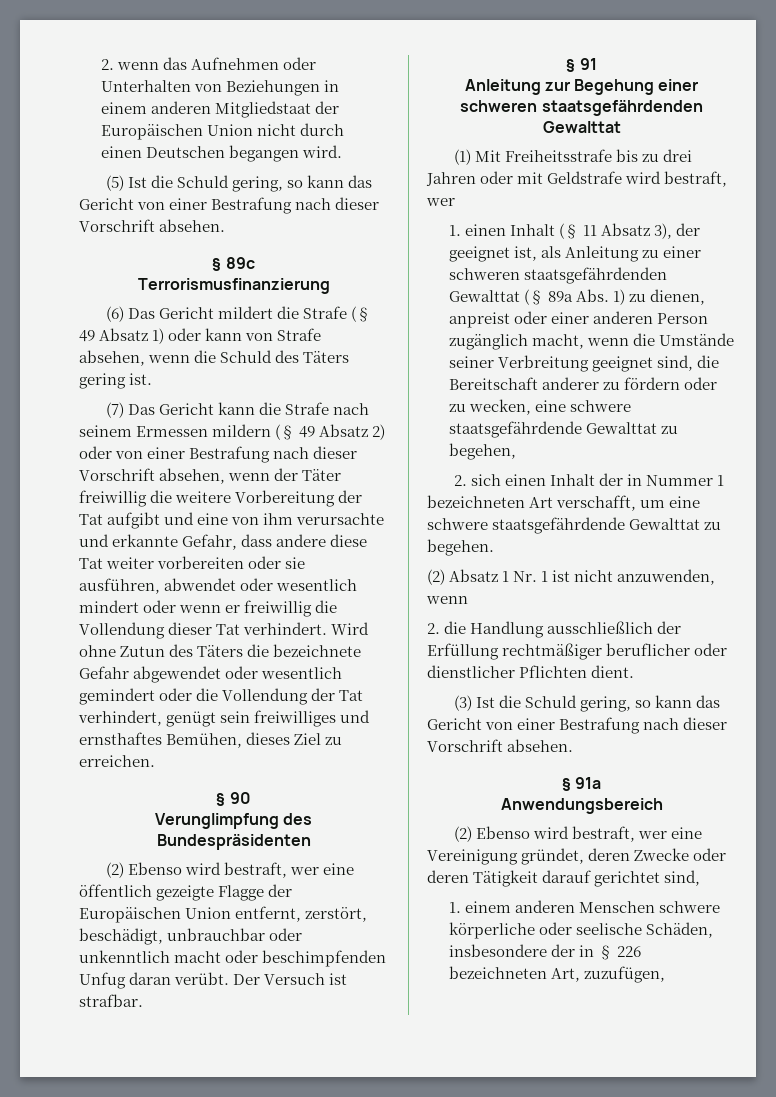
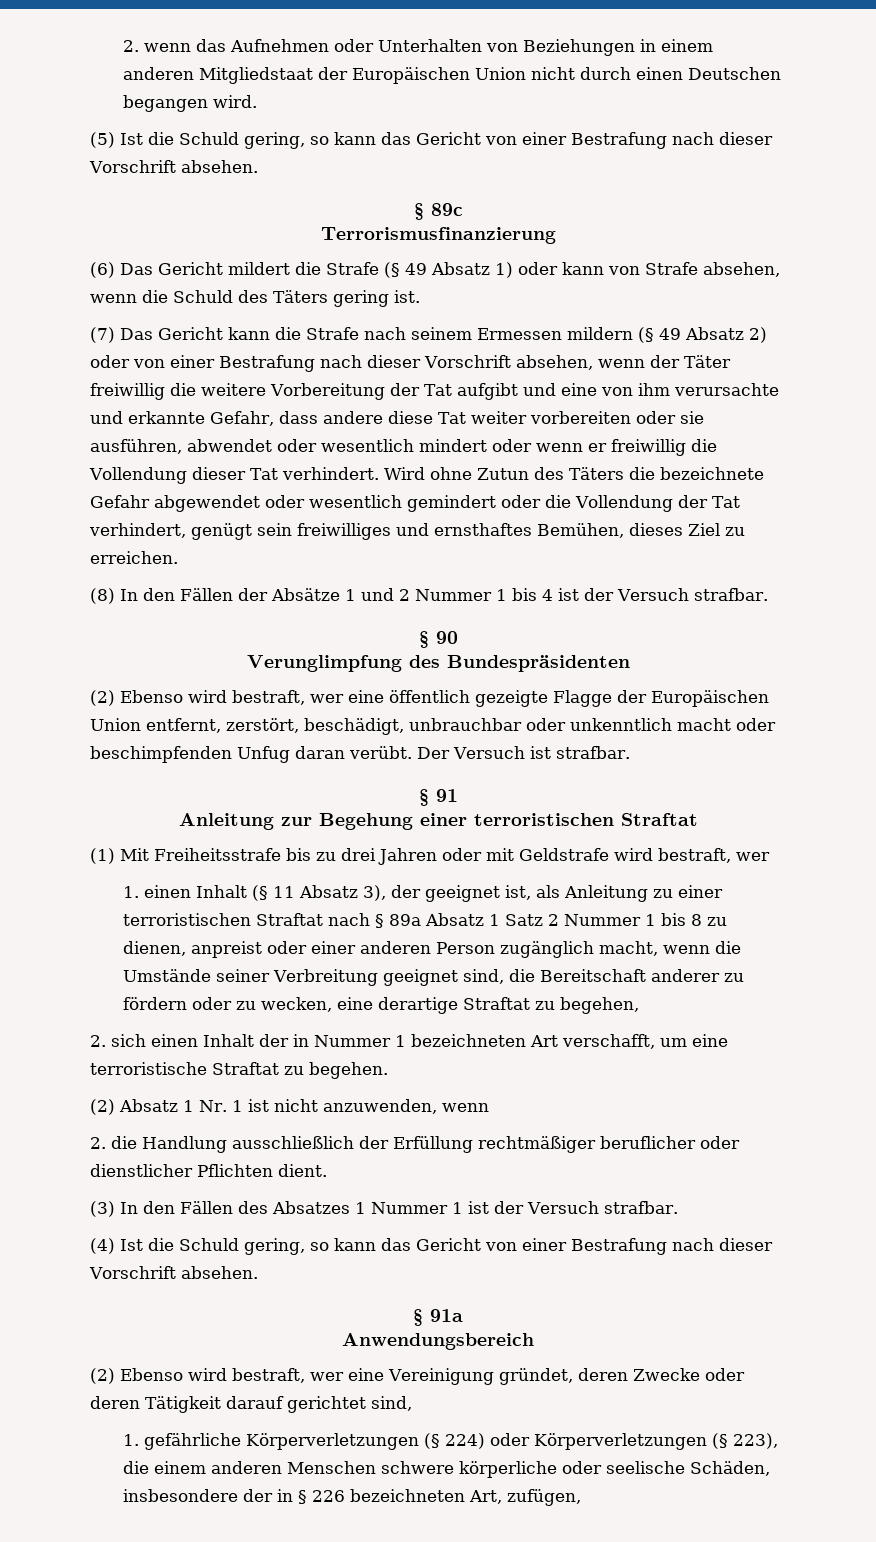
(155, 761) none -> [90,588,768,604] // (8) In den Fällen der Absätze 1 und 2 Nummer 1 bis 4 ist der Versuch strafbar.
[460,100,703,116] [542,121,621,133] schweren staatsgefährdenden Gewalttat -> [473,813,698,826] terroristischen Straftat
[448,267,667,284] [448,289,625,305] schweren staatsgefährdenden Gewalttat (§ 89a Abs. 1) -> [122,913,702,928] terroristischen Straftat nach § 89a Absatz 1 Satz 2 Nummer 1 bis 8
[569,400,631,412] [448,421,657,438] schwere staatsgefährdende Gewalttat -> [377,997,530,1014] derartige Straftat
[427,517,701,534] schwere staatsgefährdende Gewalttat -> [90,1062,279,1075] terroristische Straftat
(473, 703) none -> [120,1201,678,1214] [90,1238,115,1254] In den Fällen des Absatzes 1 Nummer 1 ist der Versuch strafbar. // (4)
(461, 907) none -> [143,1433,778,1450] [122,1461,149,1474] gefährliche Körperverletzungen (§ 224) oder Körperverletzungen (§ 223), die
[583,966,665,983] zuzufügen, -> [506,1489,581,1506] zufügen,

